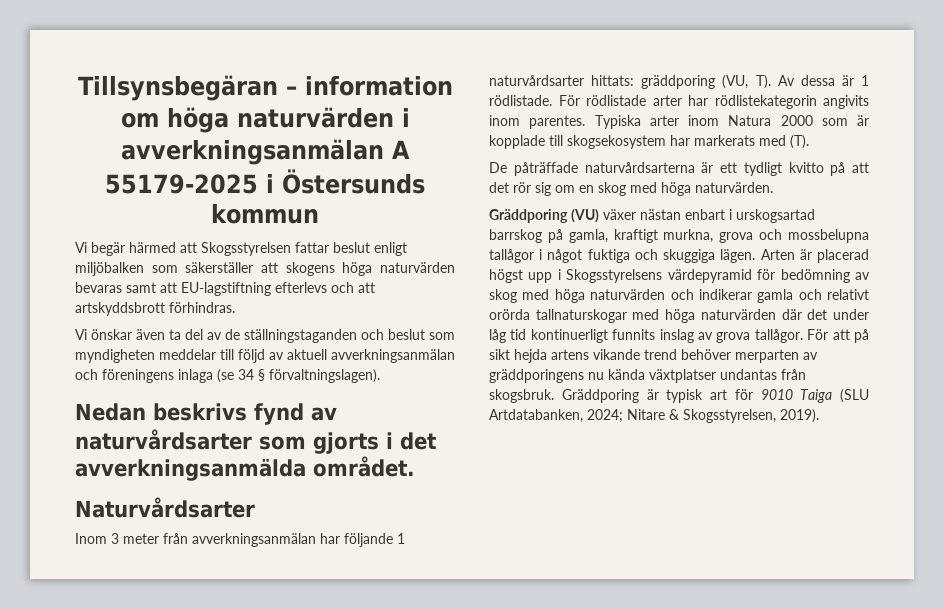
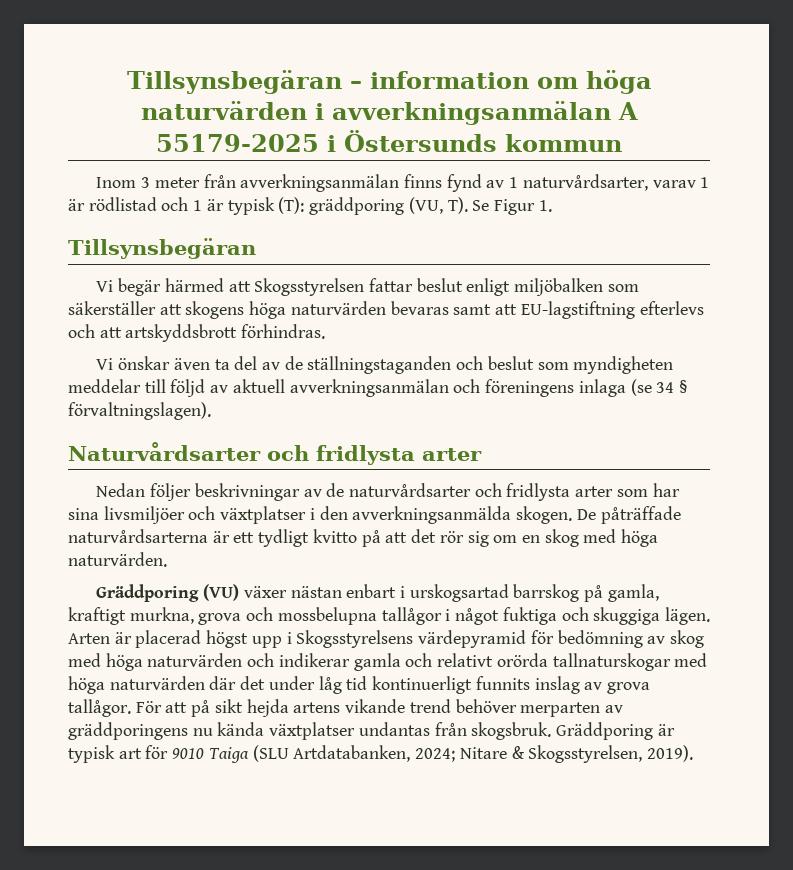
(320, 214) none -> [96,174,710,192] [68,197,552,215] [68,238,256,259] // Inom 3 meter från avverkningsanmälan finns fynd av 1 naturvårdsarter, varav 1 är rödlistad och 1 är typisk (T): gräddporing (VU, T). Se Figur 1. // Tillsynsbegäran
[75,403,337,425] [75,429,437,454] [75,456,415,481] [75,497,255,518] [75,533,405,547] [489,75,869,89] [489,95,869,109] [489,115,869,129] [489,135,809,149] Nedan beskrivs fynd av naturvårdsarter som gjorts i det avverkningsanmälda området. // Naturvårdsarter // Inom 3 meter från avverkningsanmälan har följande 1 naturvårdsarter hittats: gräddporing (VU, T). Av dessa är 1 rödlistade. För rödlistade arter har rödlistekategorin angivits inom parentes. Typiska arter inom Natura 2000 som är kopplade till skogsekosystem har markerats med (T). // -> [68,442,482,465] [96,483,680,501] [68,506,573,524] Naturvårdsarter och fridlysta arter // Nedan följer beskrivningar av de naturvårdsarter och fridlysta arter som har sina livsmiljöer och växtplatser i den avverkningsanmälda skogen.

